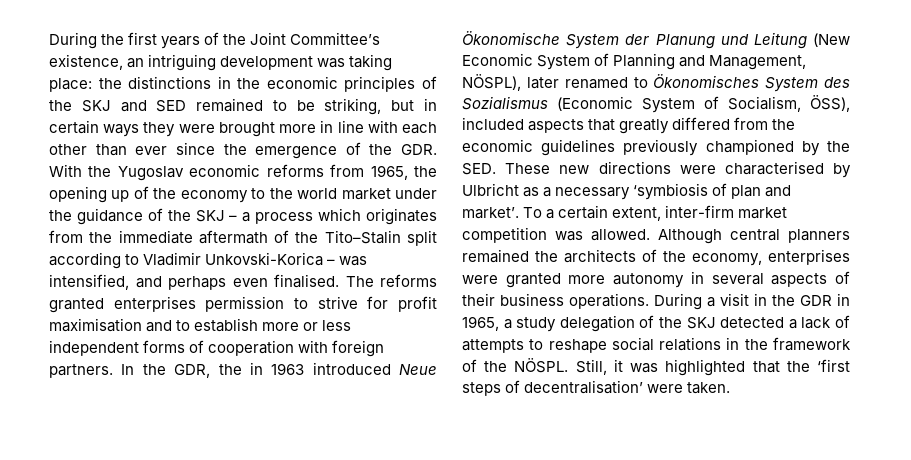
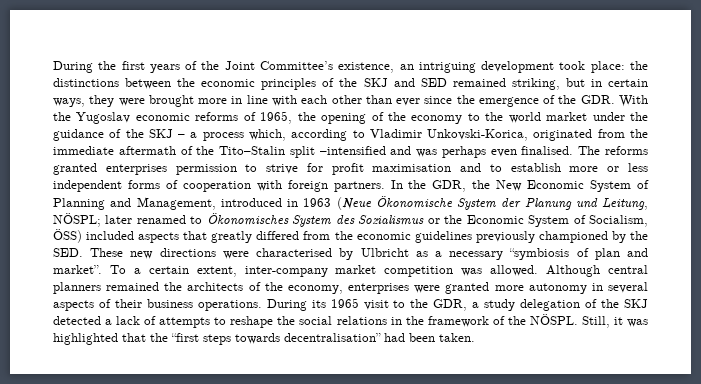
[317,54,393,71] was taking -> [559,61,586,70] took
[217,76,231,89] in -> [125,78,172,89] between
[272,100,315,111] to be -> (506, 82) none
[103,124,140,137] ways -> [53,98,85,107] ways,
[330,164,365,177] from -> [243,112,256,121] of
[111,190,130,202] up -> (367, 118) none
[318,208,437,225] which originates -> [249,129,593,141] which, according to Vladimir Unkovski-Korica, originated
[49,252,368,269] [49,274,162,290] according to Vladimir Unkovski-Korica – was intensified, and -> [319,146,438,157] –intensified and was
[249,362,437,375] [462,31,850,49] in 1963 introduced Neue Ökonomische System der Planung und Leitung (New -> [496,180,523,191] New
[462,74,521,91] NÖSPL), -> [220,195,648,210] [53,213,101,227] introduced in 1963 (Neue Ökonomische System der Planung und Leitung, NÖSPL;
[557,96,633,111] (Economic -> [427,215,524,224] or the Economic
[810,95,850,112] ÖSS), -> [53,229,82,243] ÖSS)
[633,183,709,200] ‘symbiosis -> [509,248,570,260] “symbiosis
[462,207,519,219] market’. -> [53,265,102,274] market”.
[665,205,735,218] inter-firm -> [244,266,328,277] inter-company
[707,293,850,307] [462,316,499,331] a visit in the GDR in 1965, -> [311,298,468,311] its 1965 visit to the GDR,
(607, 346) none -> [277,316,296,325] the
[817,359,850,372] [462,380,684,396] ‘first steps of decentralisation’ were -> [171,333,435,345] “first steps towards decentralisation” had been

